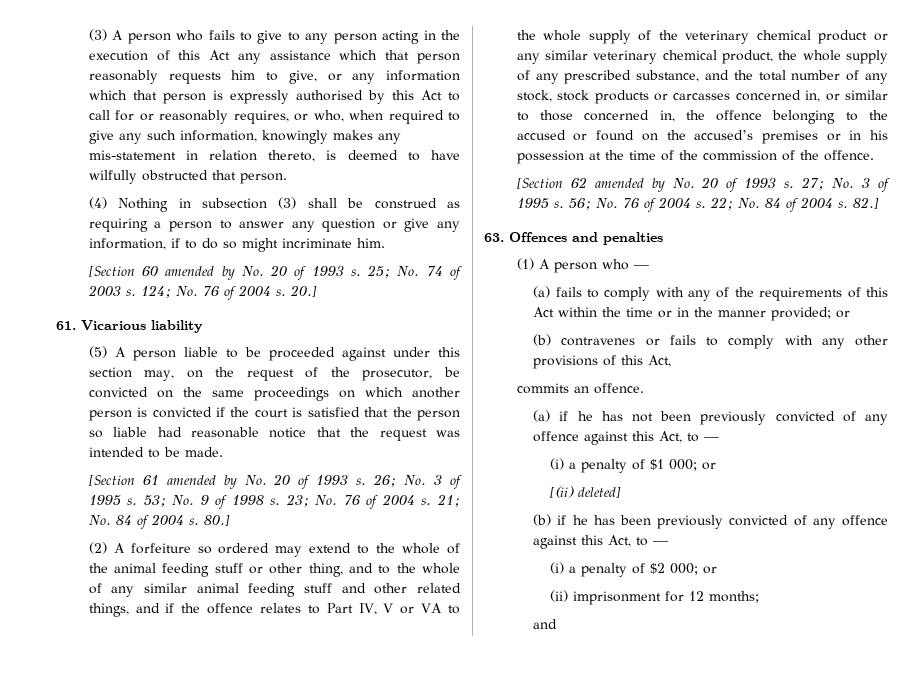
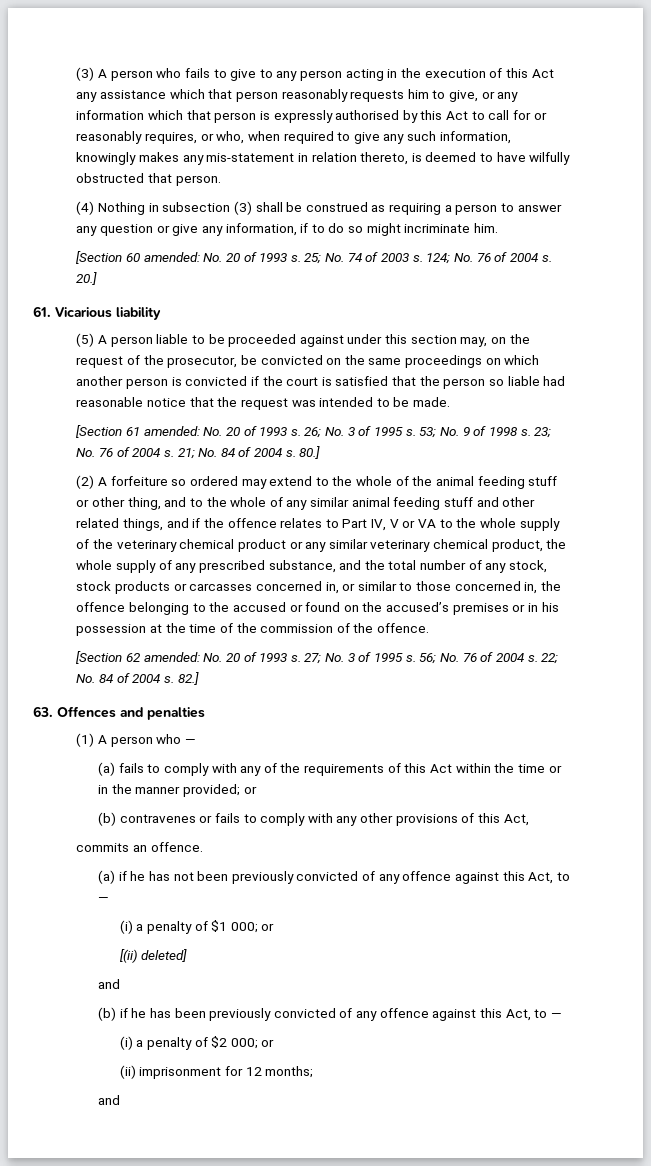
[165,266,235,280] amended by -> [143,252,200,262] amended:
[166,475,237,489] amended by -> [143,426,200,436] amended:
[594,178,665,192] amended by -> [143,652,200,662] amended:
(621, 492) none -> [97,979,120,989] // and

